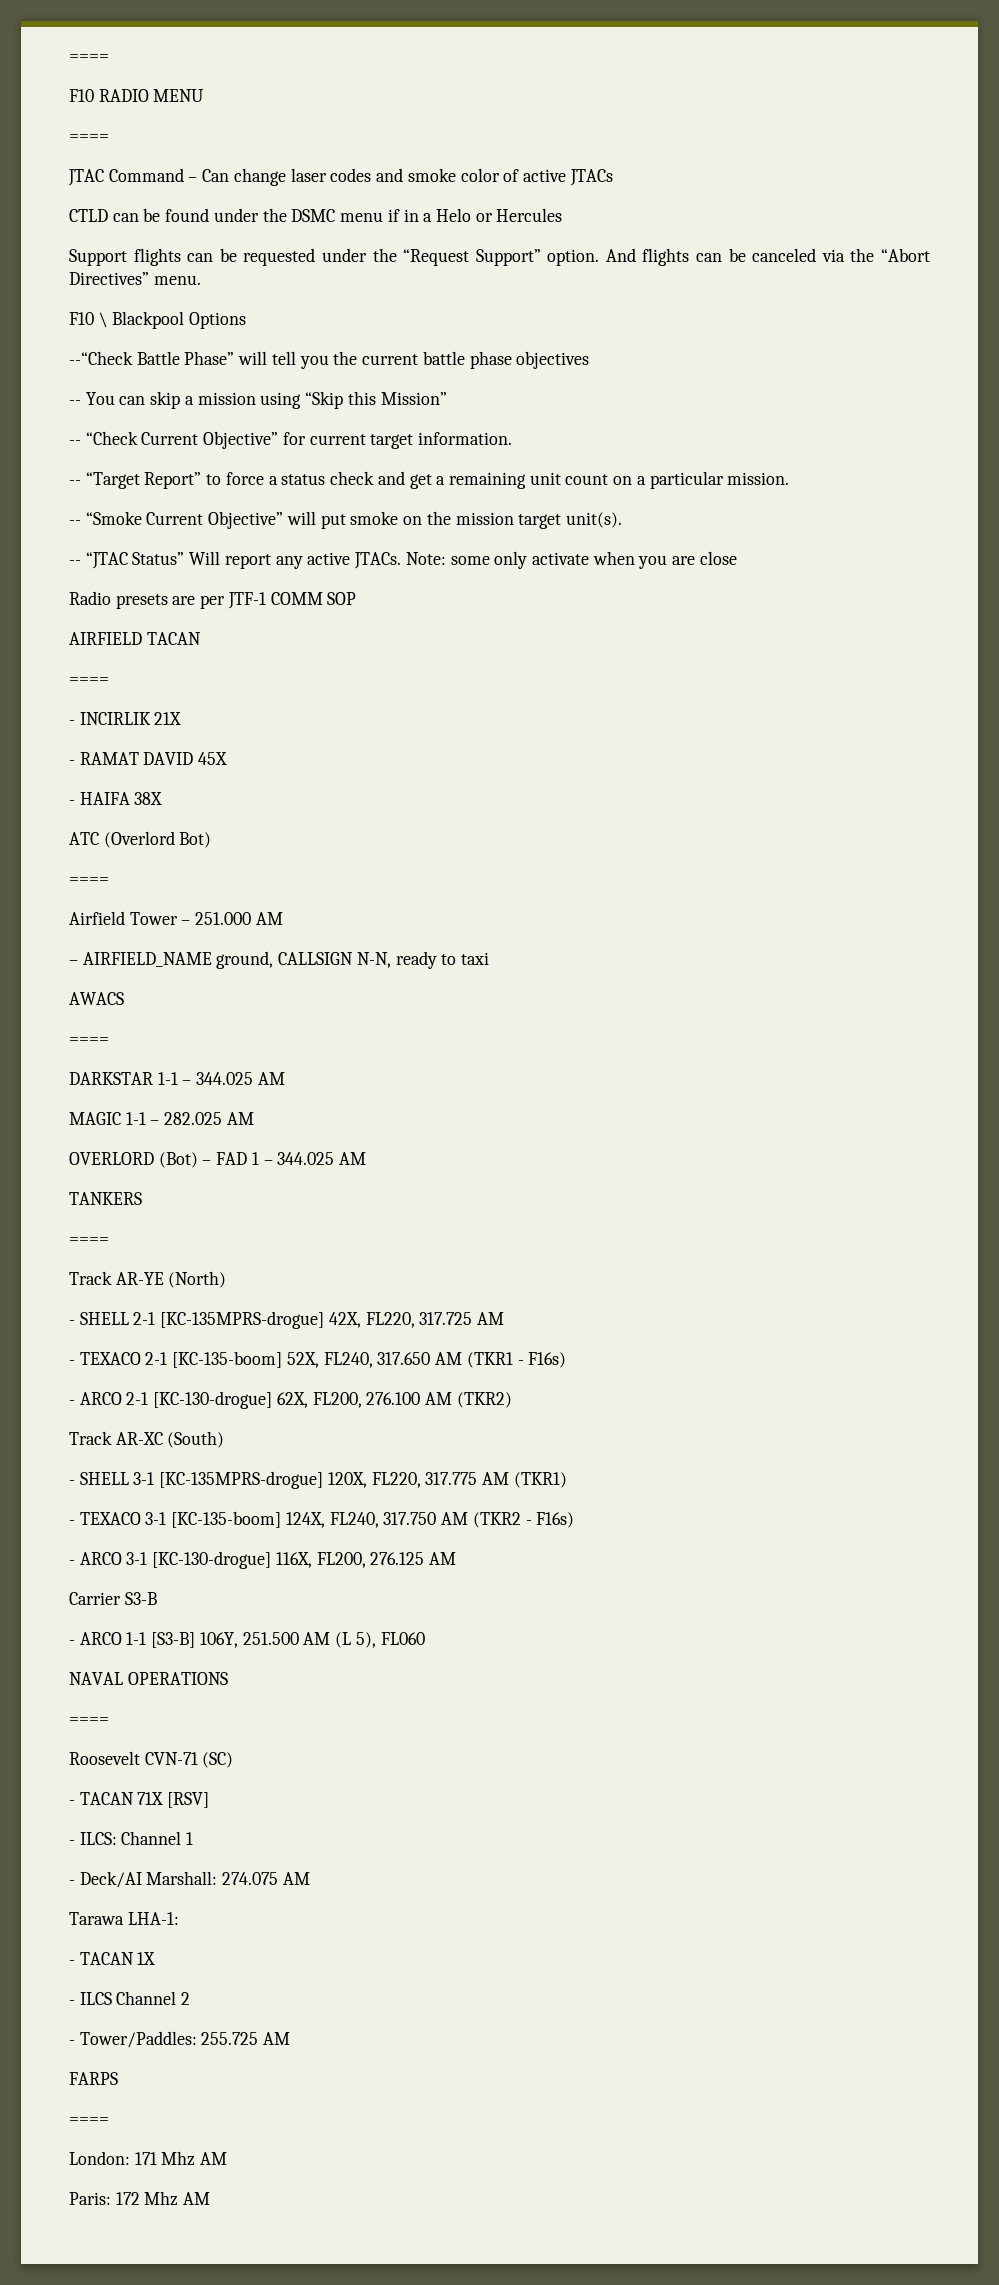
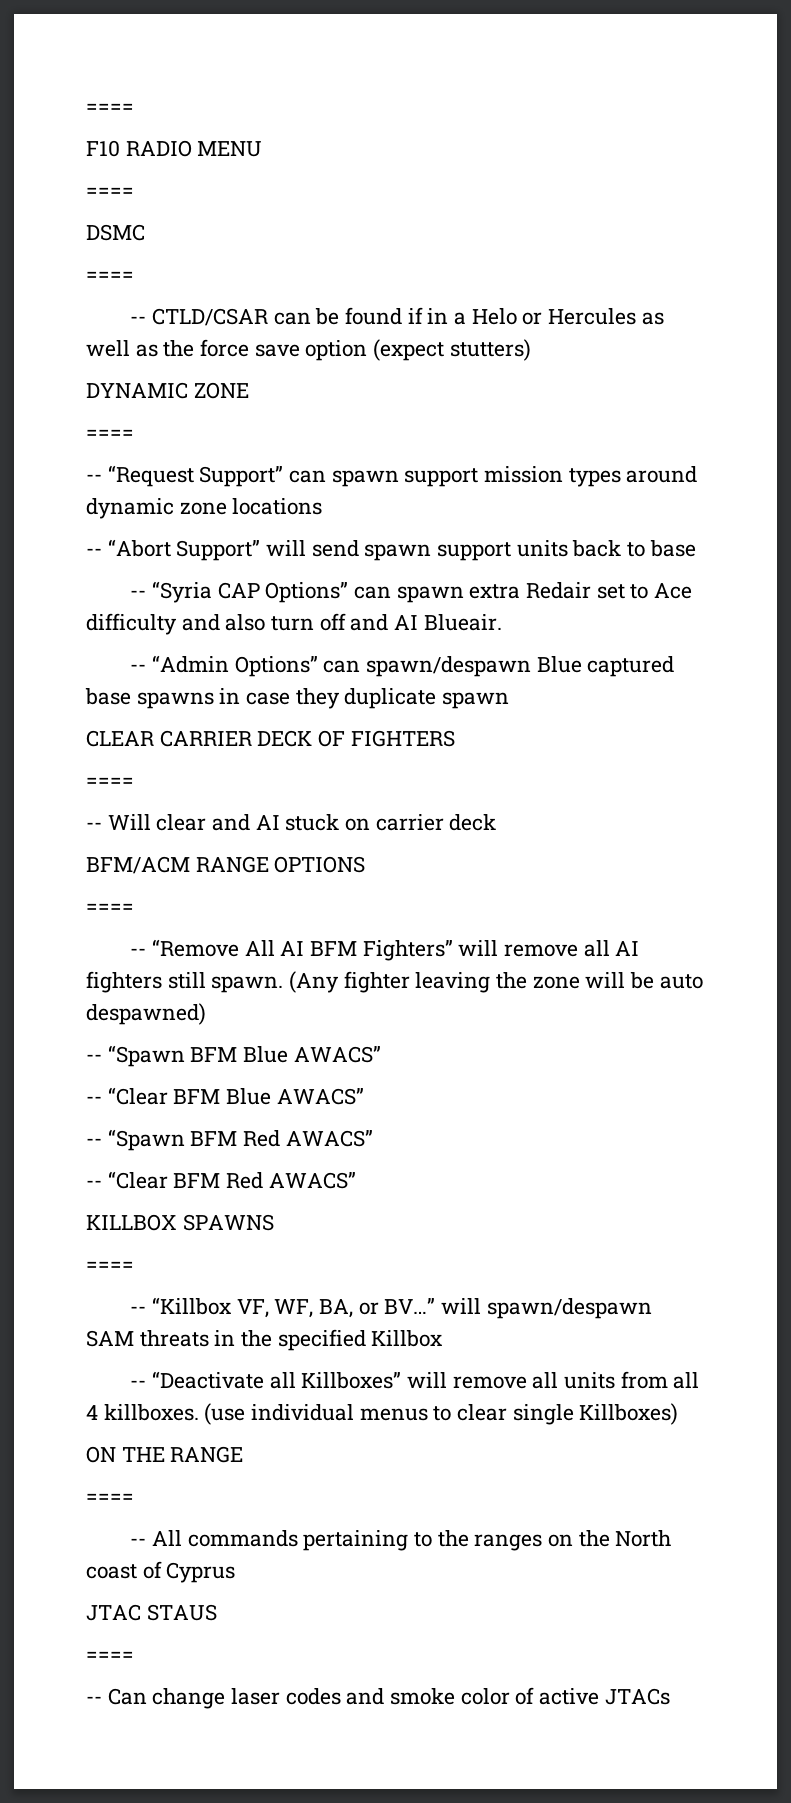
[68,168,198,186] JTAC Command – -> [86,224,145,241] [86,271,134,282] [130,307,664,326] [86,339,531,361] [86,382,249,399] [86,429,134,440] [86,465,698,487] [86,498,323,519] [86,539,696,561] [130,581,693,603] [86,613,502,635] [130,655,675,677] [85,688,510,709] [86,730,455,747] [86,777,134,788] [86,814,497,831] [86,856,366,874] [86,903,134,914] [130,939,640,961] [86,971,703,993] [86,1003,206,1025] [86,1045,381,1067] [86,1087,364,1105] [86,1129,373,1151] [86,1171,356,1189] [86,1214,274,1231] [86,1261,134,1272] [130,1297,652,1319] [86,1329,443,1351] [130,1371,700,1389] [86,1403,679,1425] [86,1446,244,1463] [86,1493,134,1504] [130,1530,672,1551] [86,1561,236,1583] [86,1604,217,1621] [86,1651,134,1662] [86,1696,102,1704] DSMC // ==== // -- CTLD/CSAR can be found if in a Helo or Hercules as well as the force save option (expect stutters) // DYNAMIC ZONE // ==== // -- “Request Support” can spawn support mission types around dynamic zone locations // -- “Abort Support” will send spawn support units back to base // -- “Syria CAP Options” can spawn extra Redair set to Ace difficulty and also turn off and AI Blueair. // -- “Admin Options” can spawn/despawn Blue captured base spawns in case they duplicate spawn // CLEAR CARRIER DECK OF FIGHTERS // ==== // -- Will clear and AI stuck on carrier deck // BFM/ACM RANGE OPTIONS // ==== // -- “Remove All AI BFM Fighters” will remove all AI fighters still spawn. (Any fighter leaving the zone will be auto despawned) // -- “Spawn BFM Blue AWACS” // -- “Clear BFM Blue AWACS” // -- “Spawn BFM Red AWACS” // -- “Clear BFM Red AWACS” // KILLBOX SPAWNS // ==== // -- “Killbox VF, WF, BA, or BV…” will spawn/despawn SAM threats in the specified Killbox // -- “Deactivate all Killboxes” will remove all units from all 4 killboxes. (use individual menus to clear single Killboxes) // ON THE RANGE // ==== // -- All commands pertaining to the ranges on the North coast of Cyprus // JTAC STAUS // ==== // --
[69,208,563,222] [69,248,931,266] [69,272,201,285] [69,311,247,329] [69,351,590,369] [69,391,447,409] [69,431,513,449] [69,471,790,489] [69,511,622,529] [69,551,737,569] [69,591,357,609] [69,632,201,645] [69,677,109,685] [69,712,182,725] [69,752,228,765] [69,792,163,805] [69,831,212,848] [69,877,109,885] [69,911,283,925] [69,951,490,969] [69,992,124,1005] [69,1037,109,1045] [69,1072,285,1085] [69,1112,254,1125] [69,1152,367,1168] [69,1192,142,1205] [69,1237,109,1245] [69,1271,227,1288] [69,1311,505,1329] [69,1351,567,1368] [69,1391,512,1409] [69,1431,225,1448] [69,1471,567,1489] [69,1511,575,1528] [69,1551,457,1569] [69,1592,157,1605] [69,1632,425,1648] [69,1672,228,1685] [69,1717,109,1725] [69,1751,234,1768] [69,1792,210,1808] [69,1831,194,1845] [69,1871,310,1888] [69,1912,179,1925] [69,1952,156,1965] [69,1991,191,2005] [69,2031,291,2048] [69,2072,118,2085] [69,2117,109,2125] [69,2151,228,2166] [69,2191,211,2206] // CTLD can be found under the DSMC menu if in a Helo or Hercules // Support flights can be requested under the “Request Support” option. And flights can be canceled via the “Abort Directives” menu. // F10 \ Blackpool Options // --“Check Battle Phase” will tell you the current battle phase objectives // -- You can skip a mission using “Skip this Mission” // -- “Check Current Objective” for current target information. // -- “Target Report” to force a status check and get a remaining unit count on a particular mission. // -- “Smoke Current Objective” will put smoke on the mission target unit(s). // -- “JTAC Status” Will report any active JTACs. Note: some only activate when you are close // Radio presets are per JTF-1 COMM SOP // AIRFIELD TACAN // ==== // - INCIRLIK 21X // - RAMAT DAVID 45X // - HAIFA 38X // ATC (Overlord Bot) // ==== // Airfield Tower – 251.000 AM // – AIRFIELD_NAME ground, CALLSIGN N-N, ready to taxi // AWACS // ==== // DARKSTAR 1-1 – 344.025 AM // MAGIC 1-1 – 282.025 AM // OVERLORD (Bot) – FAD 1 – 344.025 AM // TANKERS // ==== // Track AR-YE (North) // - SHELL 2-1 [KC-135MPRS-drogue] 42X, FL220, 317.725 AM // - TEXACO 2-1 [KC-135-boom] 52X, FL240, 317.650 AM (TKR1 - F16s) // - ARCO 2-1 [KC-130-drogue] 62X, FL200, 276.100 AM (TKR2) // Track AR-XC (South) // - SHELL 3-1 [KC-135MPRS-drogue] 120X, FL220, 317.775 AM (TKR1) // - TEXACO 3-1 [KC-135-boom] 124X, FL240, 317.750 AM (TKR2 - F16s) // - ARCO 3-1 [KC-130-drogue] 116X, FL200, 276.125 AM // Carrier S3-B // - ARCO 1-1 [S3-B] 106Y, 251.500 AM (L 5), FL060 // NAVAL OPERATIONS // ==== // Roosevelt CVN-71 (SC) // - TACAN 71X [RSV] // - ILCS: Channel 1 // - Deck/AI Marshall: 274.075 AM // Tarawa LHA-1: // - TACAN 1X // - ILCS Channel 2 // - Tower/Paddles: 255.725 AM // FARPS // ==== // London: 171 Mhz AM // Paris: 172 Mhz AM -> (670, 1696) none

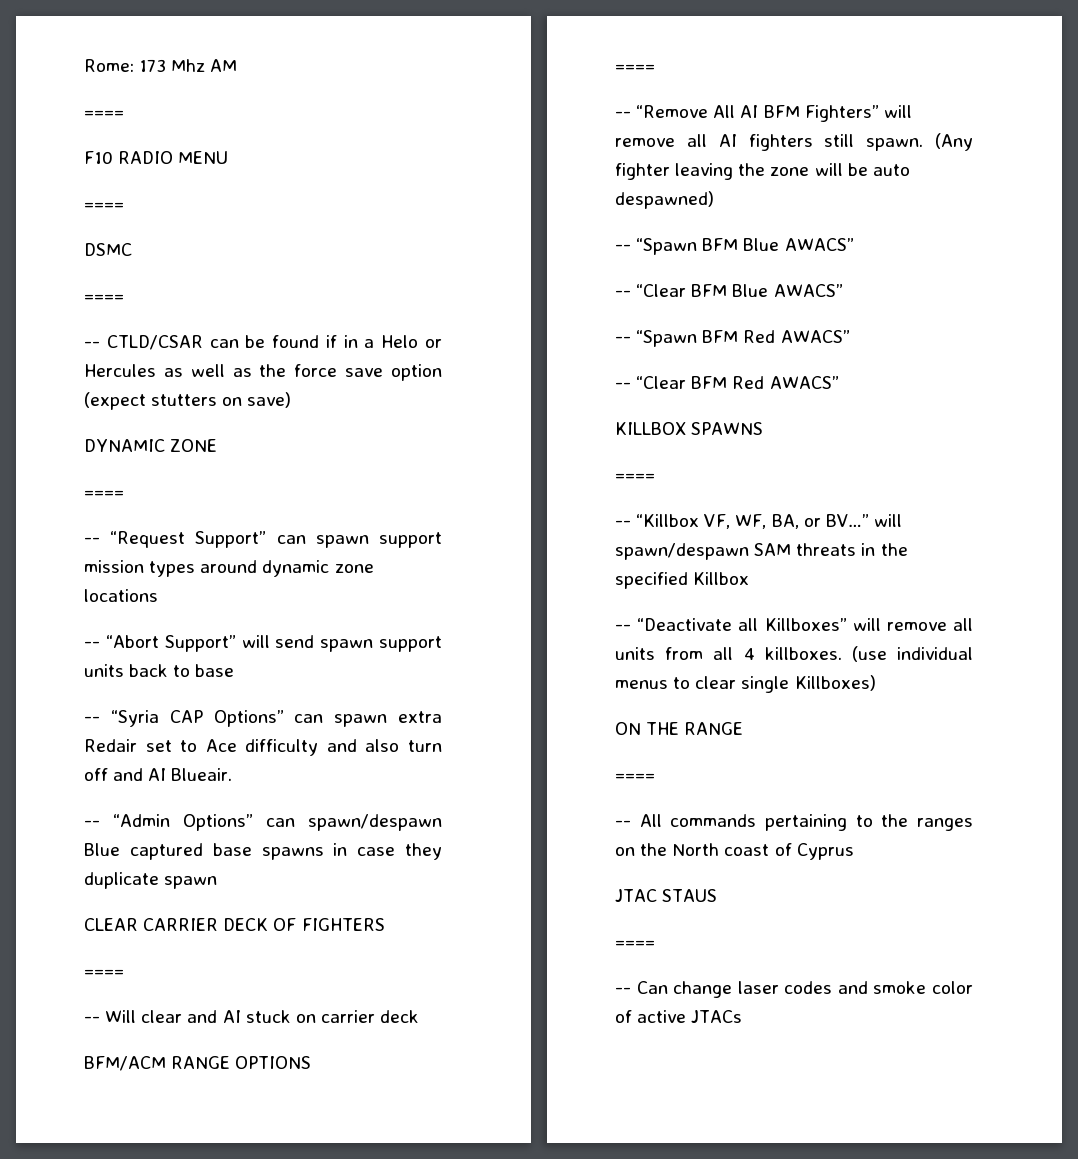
(86, 108) none -> [84,59,238,72] Rome: 173 Mhz AM //
[449,339,531,361] stutters) -> [151,392,292,408] stutters on save)

